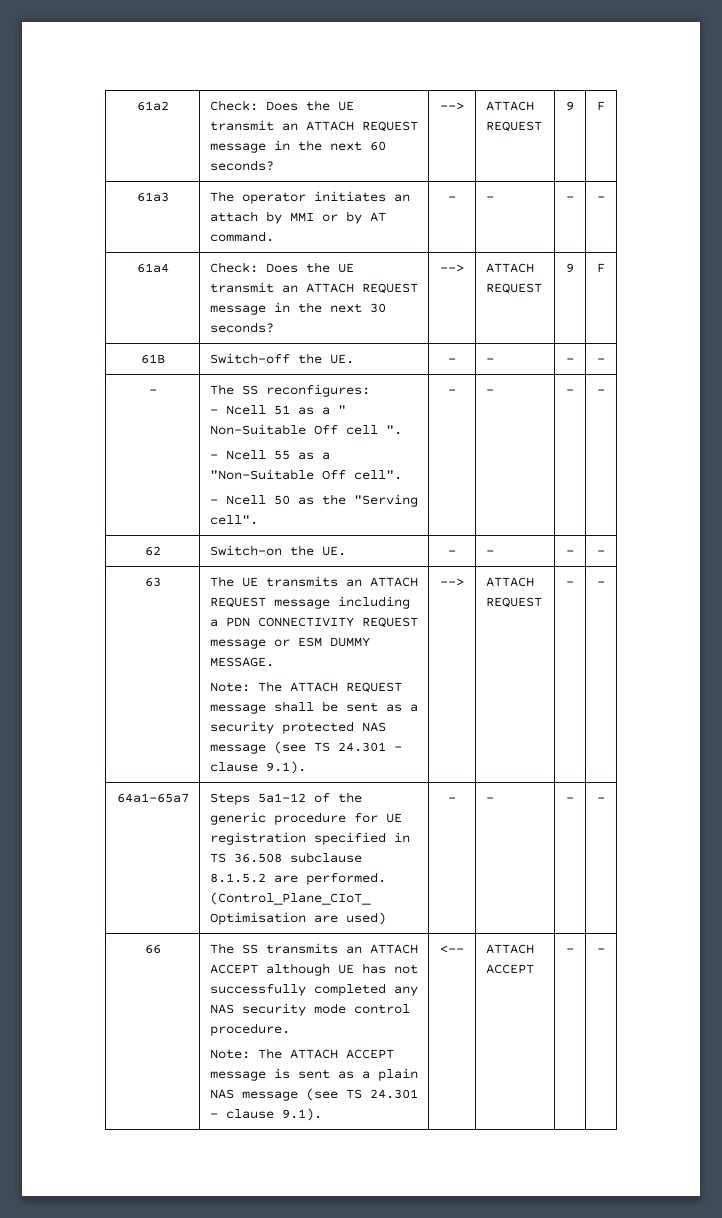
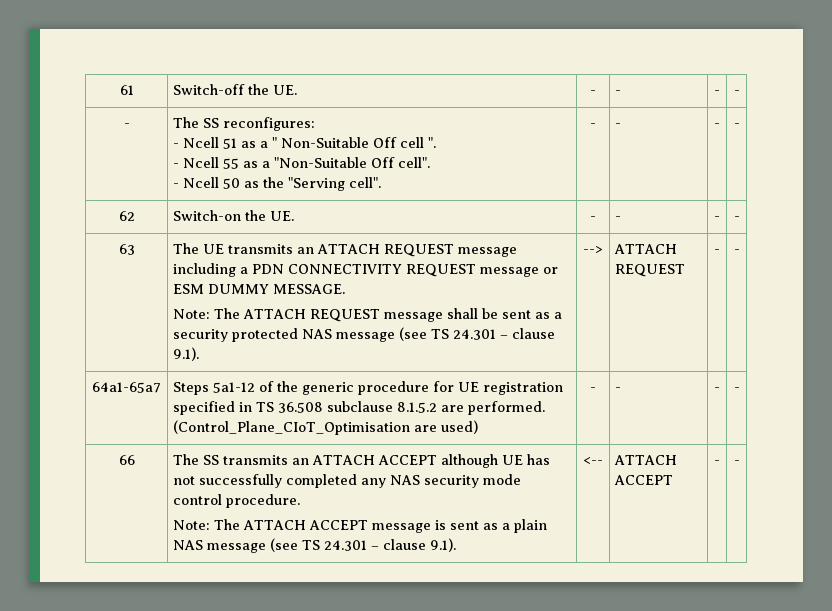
[136,101,169,111] [209,100,354,111] [209,120,418,132] [209,140,386,153] [209,160,274,171] [440,102,464,110] [485,101,534,111] [485,121,542,132] [566,101,574,111] [597,101,605,111] [136,192,169,202] [209,191,410,204] [209,211,386,224] [209,231,274,242] [448,196,456,201] [485,196,494,201] [566,196,574,201] [597,196,605,201] [136,263,169,273] [209,262,354,273] [209,282,418,294] [209,302,386,315] [209,322,274,333] [440,264,464,272] [485,263,534,273] [485,283,542,294] [566,263,574,273] [597,263,605,273] [140,354,165,364] 61a2 | Check: Does the UE transmit an ATTACH REQUEST message in the next 60 seconds? | --> | ATTACH REQUEST | 9 | F // 61a3 | The operator initiates an attach by MMI or by AT command. | - | - | - | - // 61a4 | Check: Does the UE transmit an ATTACH REQUEST message in the next 30 seconds? | --> | ATTACH REQUEST | 9 | F // 61B -> [119,85,134,95] 61

